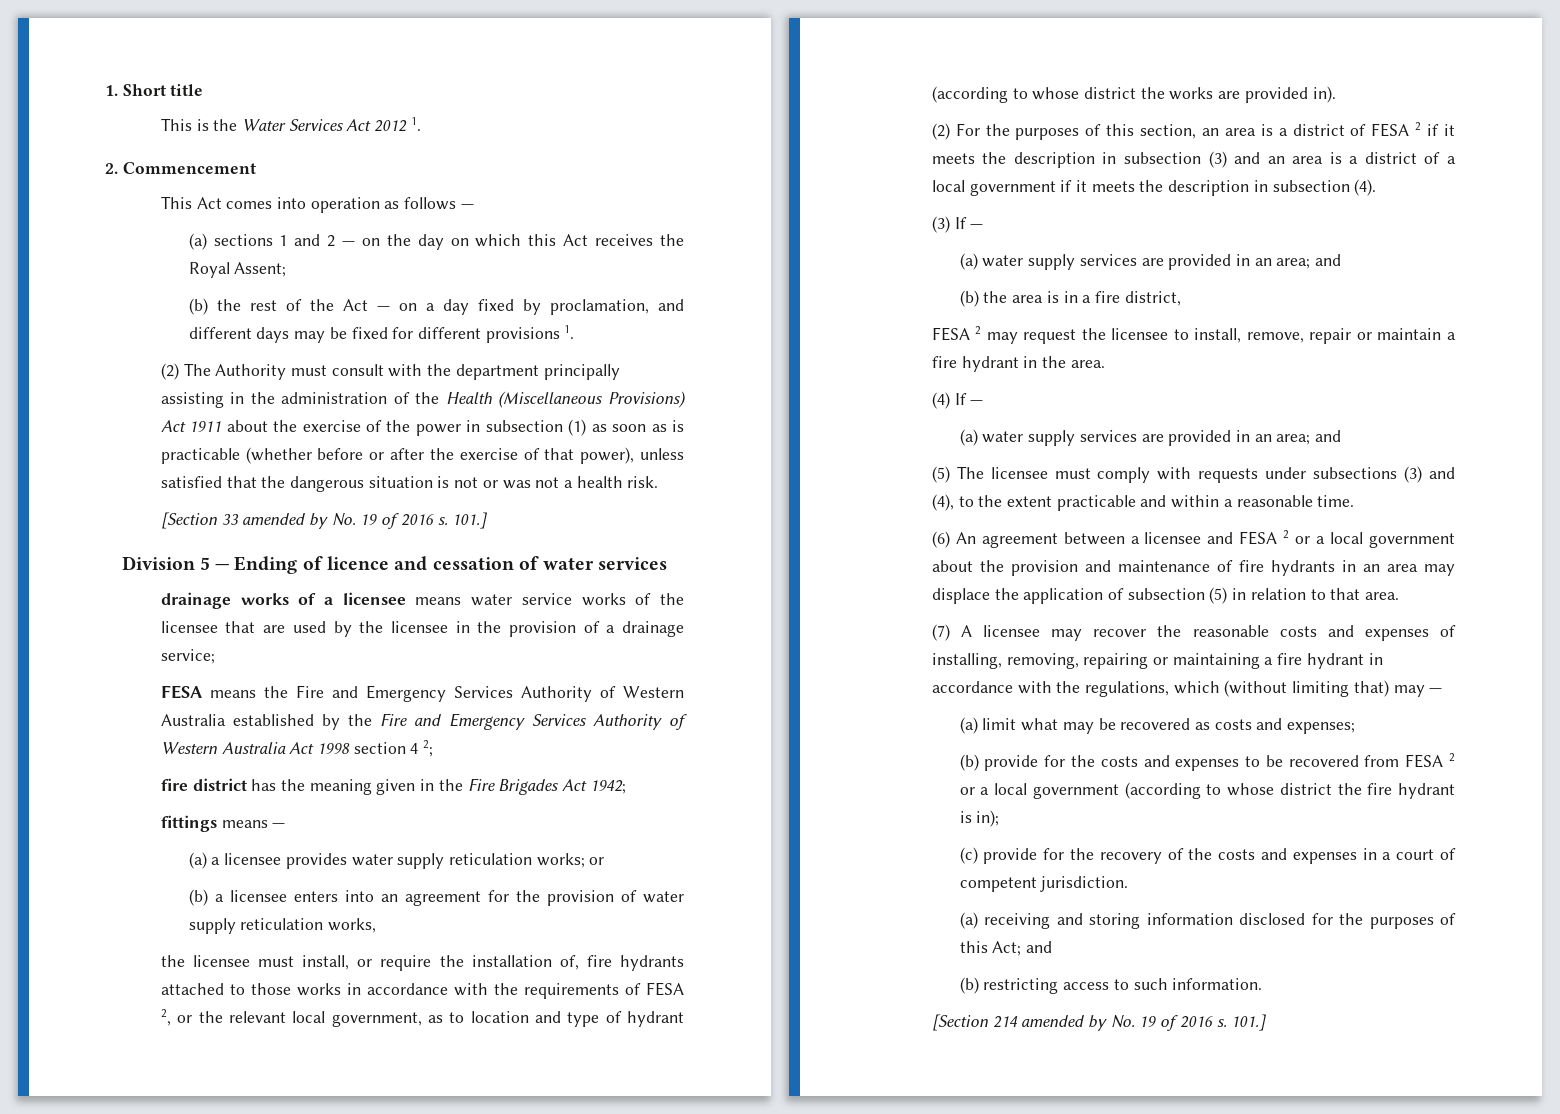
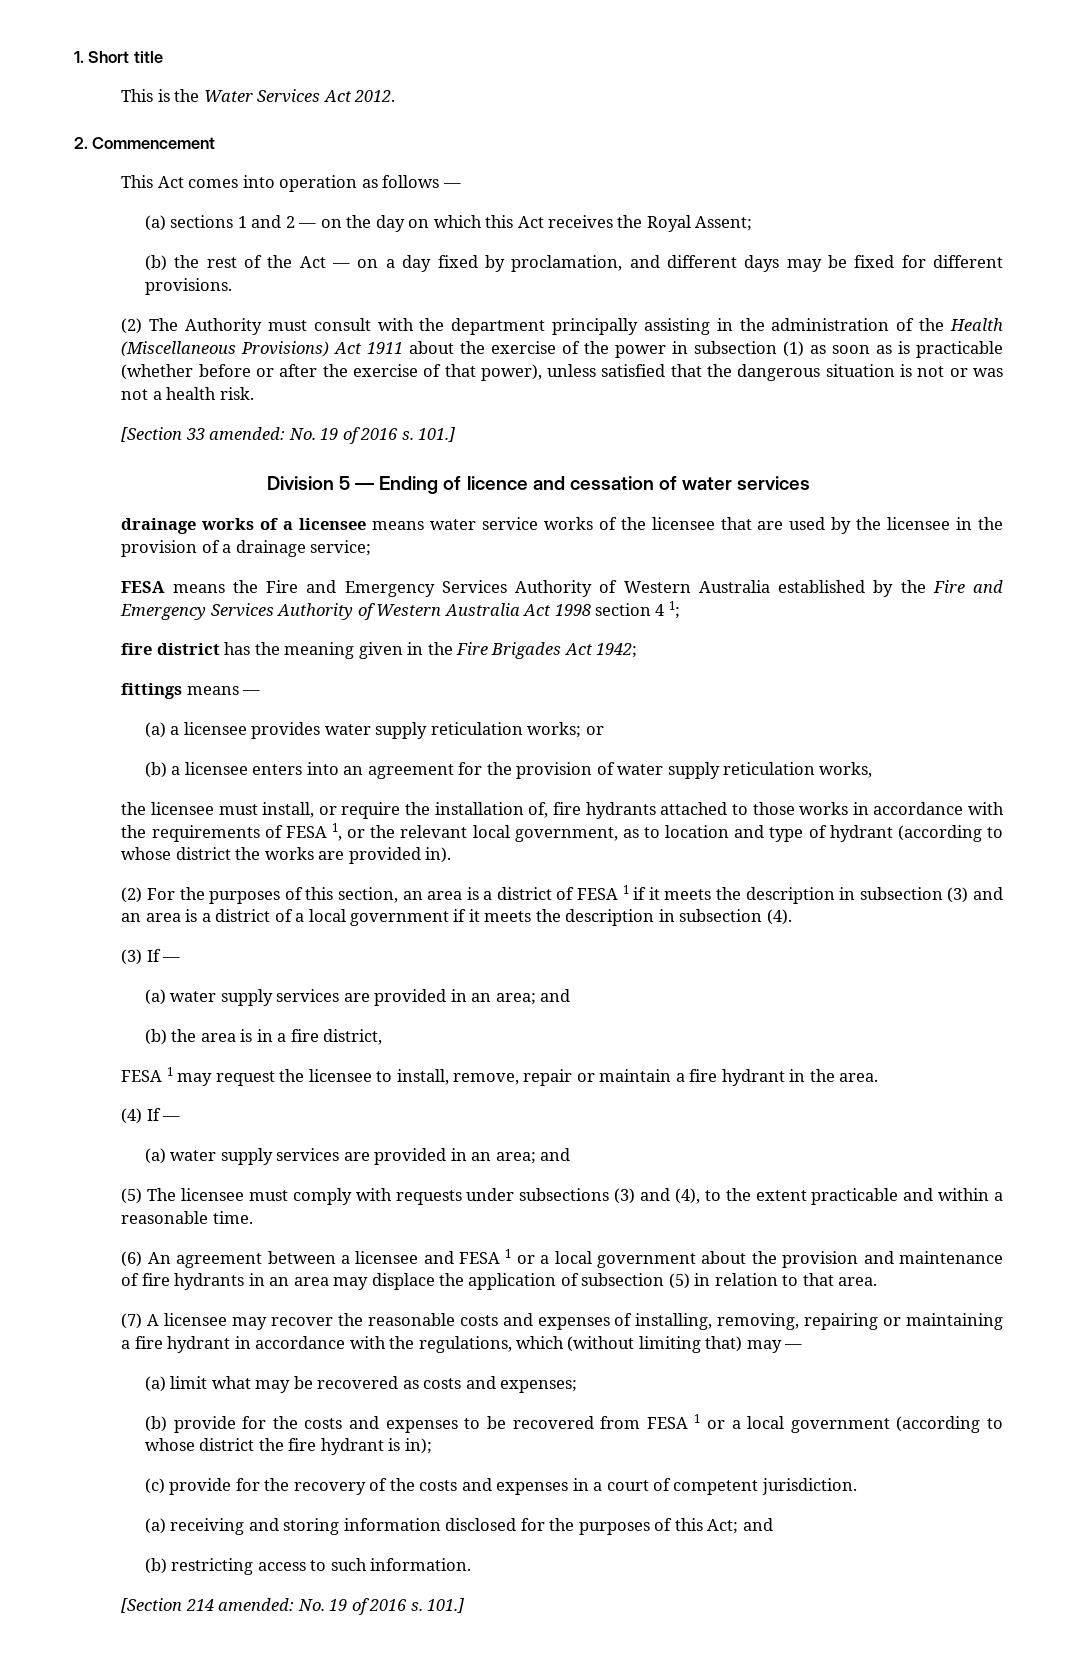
[374,117,421,132] 2012 1. -> [354,90,396,102] 2012.
[485,325,575,343] provisions 1. -> [145,278,233,295] provisions.
[242,513,328,529] amended by -> [209,427,286,440] amended:
[423,740,434,757] 2; -> [668,601,680,619] 1;
[160,1009,171,1026] 2, -> [331,823,342,841] 1,
[1415,122,1422,131] 2 -> [622,885,629,894] 1
[975,326,982,335] 2 -> [166,1067,173,1076] 1
[1283,530,1290,539] 2 -> [505,1249,512,1258] 1
[1449,753,1455,762] 2 -> [694,1414,701,1423] 1
[1021,1015,1107,1031] amended by -> [218,1598,295,1611] amended:

